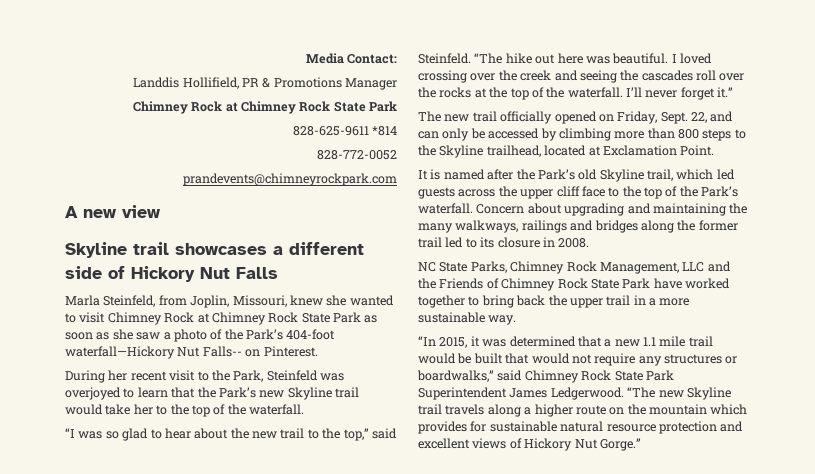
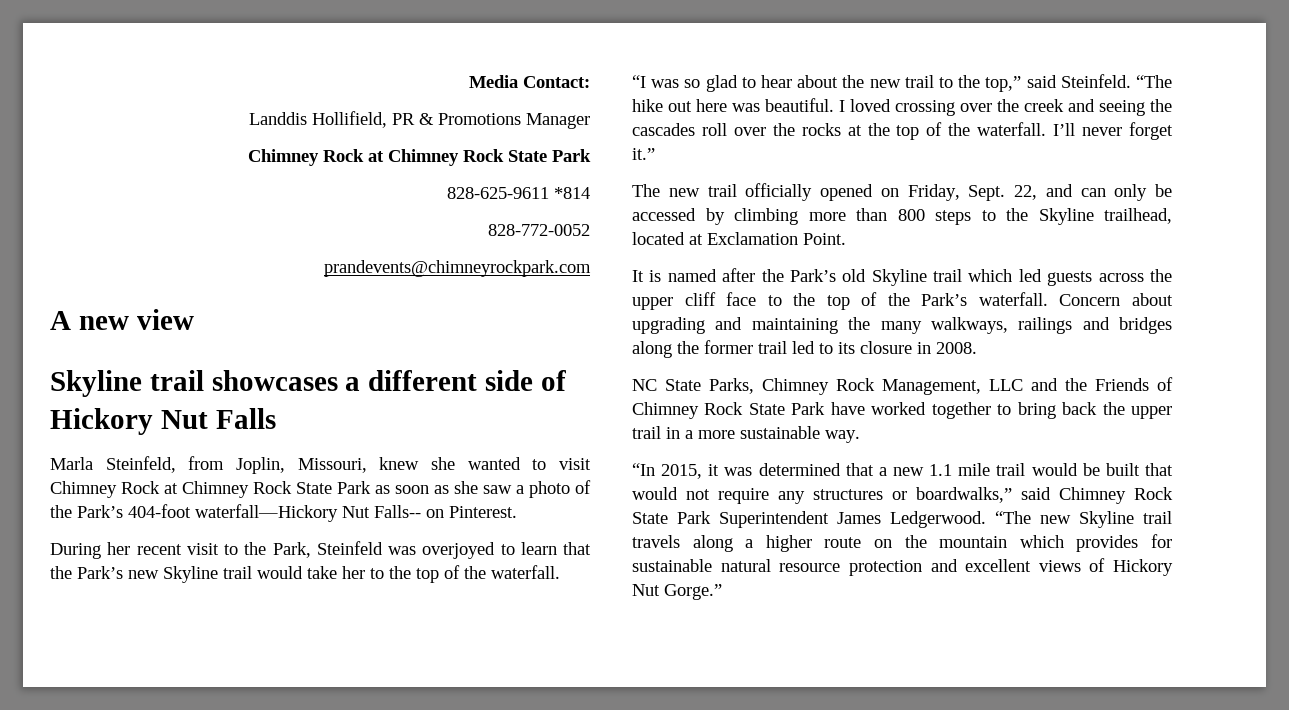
[647,169,673,181] trail, -> [933,269,963,282] trail

